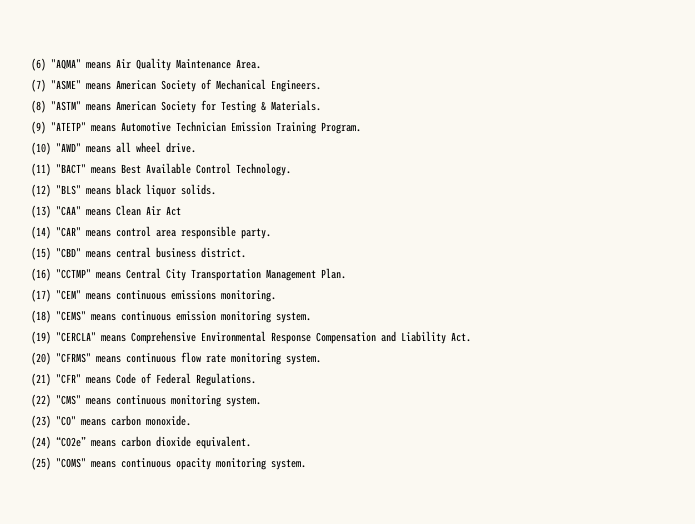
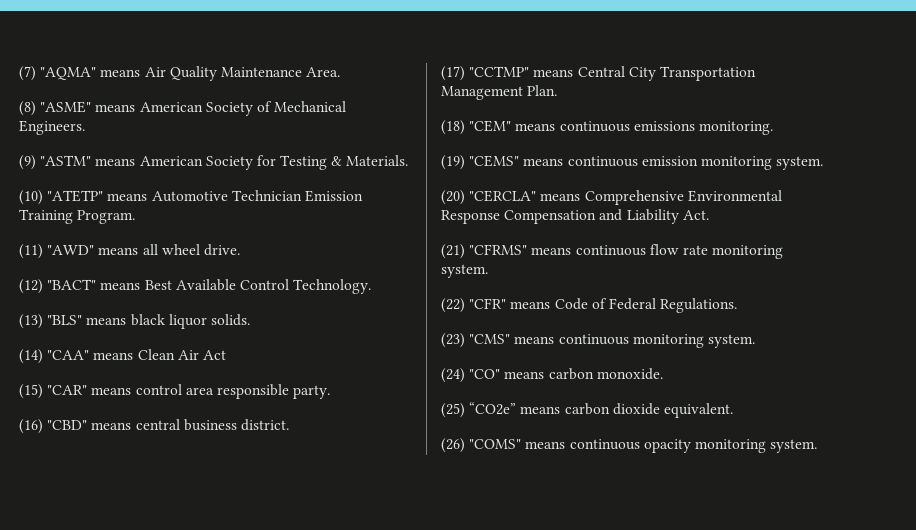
[31,58,46,71] (6) -> [19,66,36,81] (7)
[31,79,46,92] (7) -> [19,101,36,116] (8)
[31,100,46,113] (8) -> [19,155,36,170] (9)
[31,121,46,134] (9) -> [19,190,43,205] (10)
[31,142,51,155] (10) -> [19,244,43,259] (11)
[31,163,51,176] (11) -> [19,279,43,294] (12)
[31,184,51,197] (12) -> [19,314,43,329] (13)
[31,205,51,218] (13) -> [19,349,43,364] (14)
[31,226,51,239] (14) -> [19,384,43,399] (15)
[31,247,51,260] (15) -> [19,419,43,434] (16)
[31,268,51,281] (16) -> [441,66,465,81] (17)
[31,289,51,302] (17) -> [441,120,465,135] (18)
[31,310,51,323] (18) -> [441,155,465,170] (19)
[31,331,51,344] (19) -> [441,190,465,205] (20)
[31,352,51,365] (20) -> [441,244,465,259] (21)
[31,373,51,386] (21) -> [441,298,465,313] (22)
[31,394,51,407] (22) -> [441,333,465,348] (23)
[31,415,51,428] (23) -> [441,368,465,383] (24)
[31,436,51,449] (24) -> [441,403,465,418] (25)
[31,457,51,470] (25) -> [441,438,465,453] (26)

